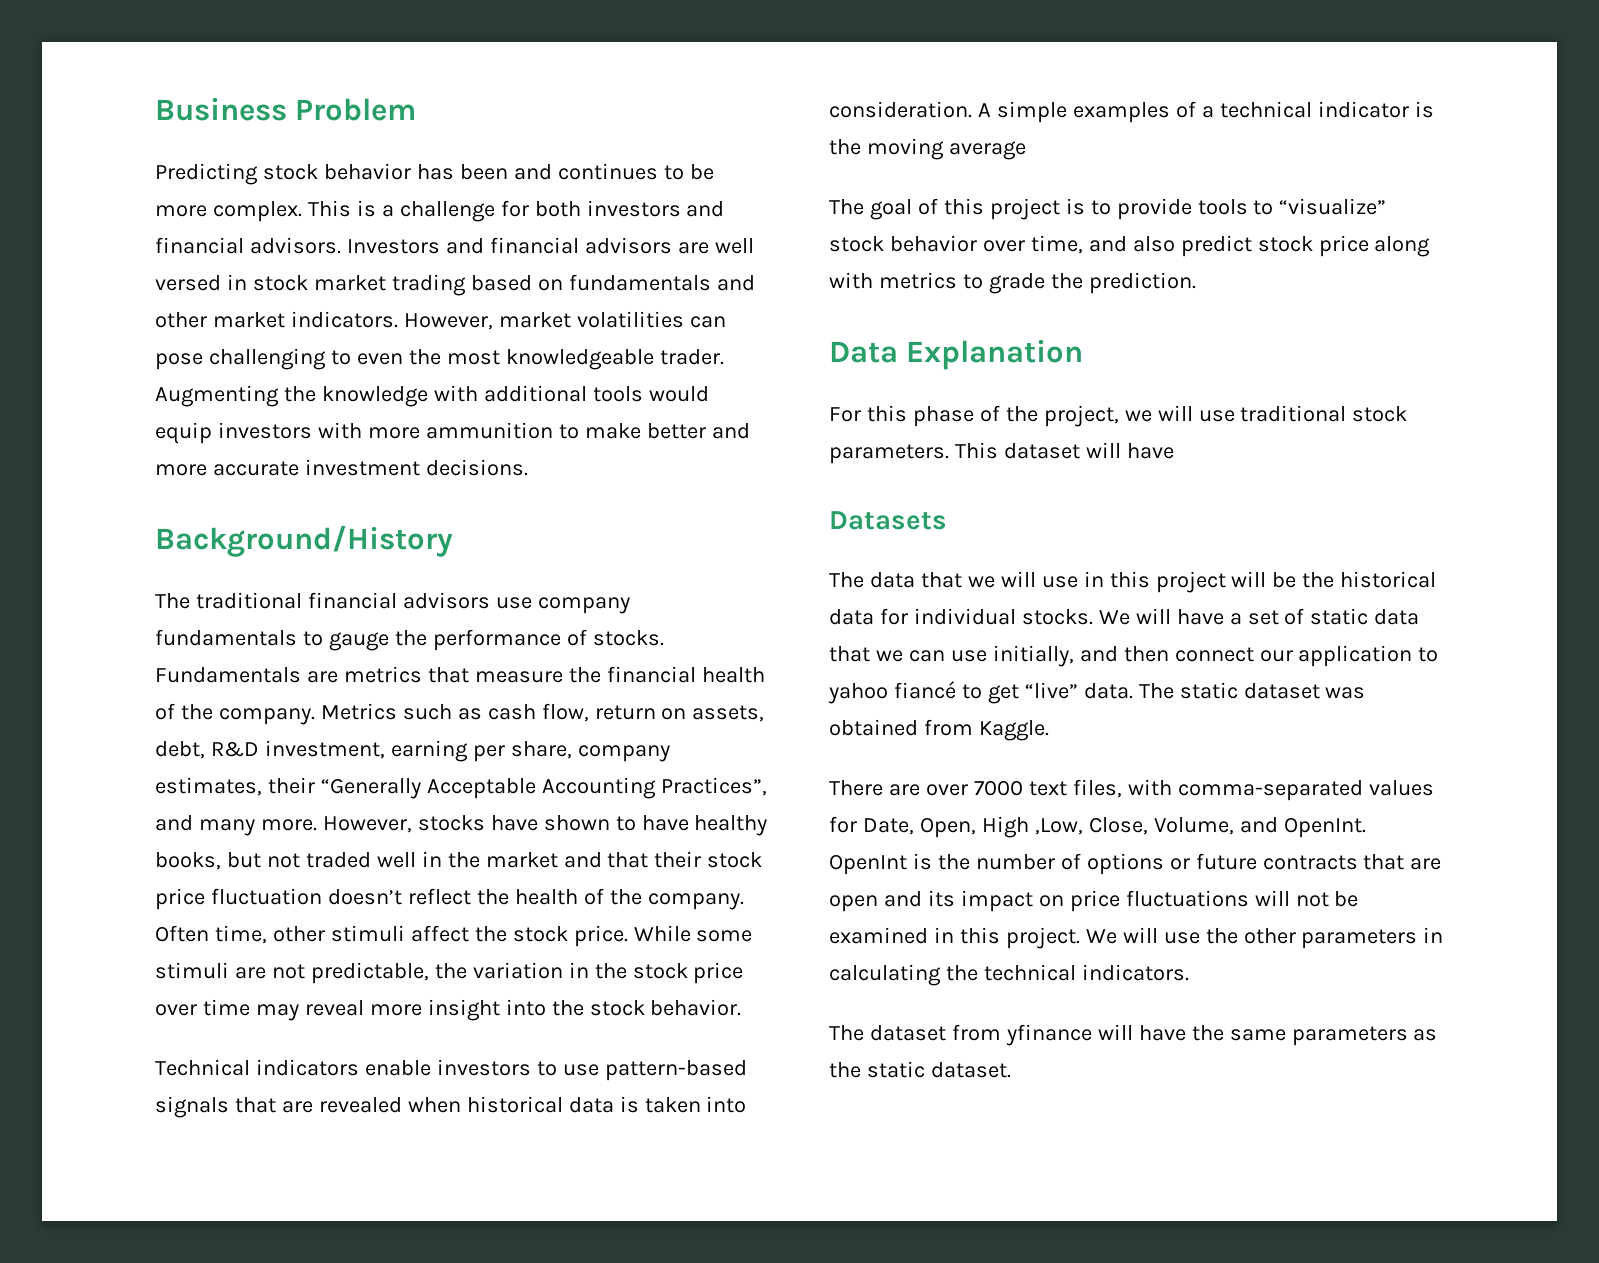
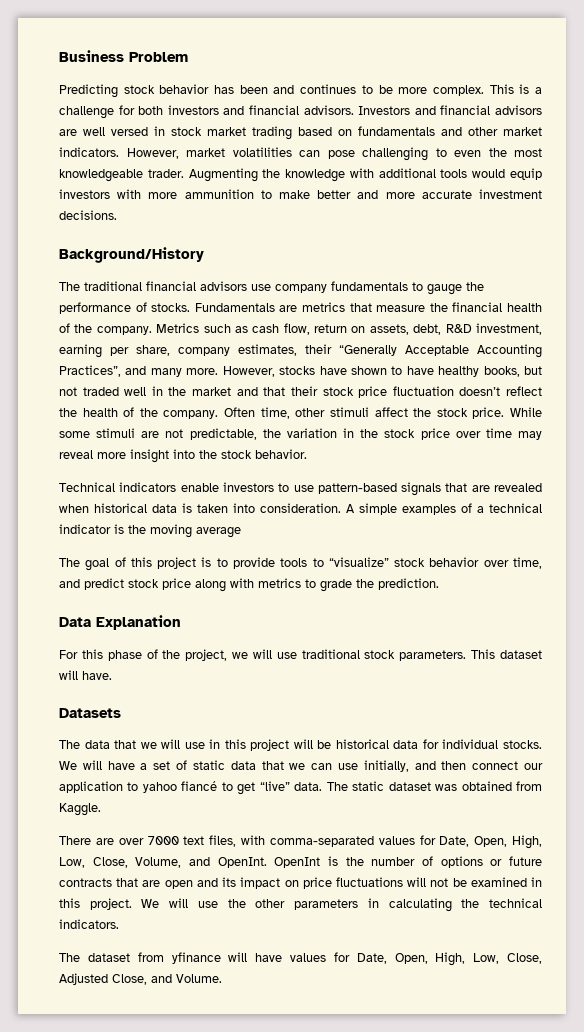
[1132,236,1175,252] also -> (80, 583) none
[1126,443,1174,459] have -> [82,671,112,680] have.
[1302,572,1335,588] the -> (332, 744) none
[981,816,1083,838] High ,Low, -> [511,835,542,849] [59,857,85,868] High, Low,
[1191,1025,1438,1046] [829,1061,1011,1078] the same parameters as the static dataset. -> [290,952,542,966] [59,973,222,985] values for Date, Open, High, Low, Close, Adjusted Close, and Volume.

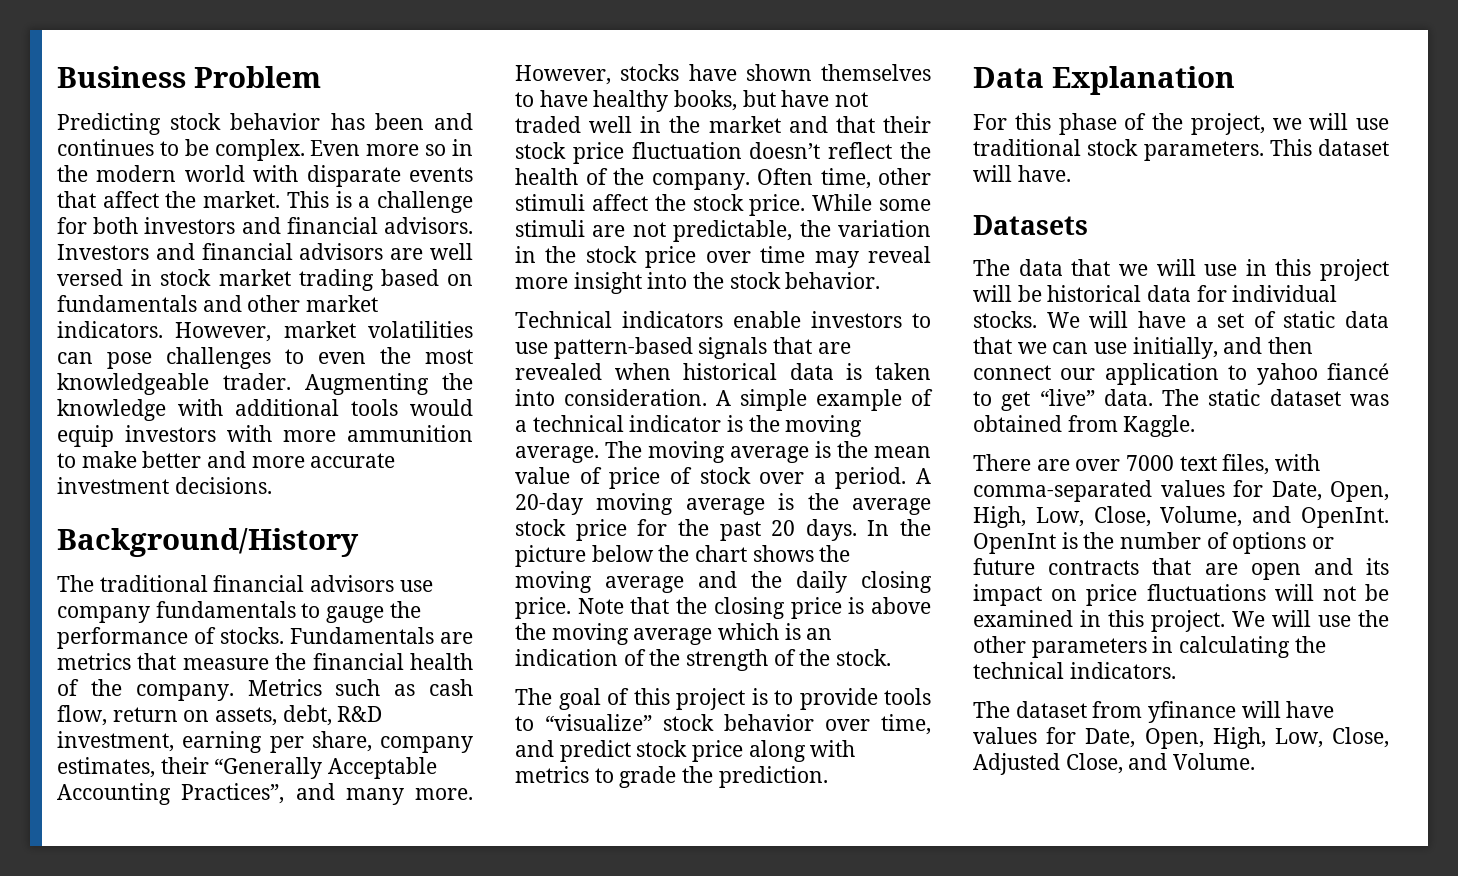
[398,85,484,96] more complex. -> [214,139,473,161] [57,165,473,187] [57,191,281,208] complex. Even more so in the modern world with disparate events that affect the market.
[362,147,428,161] challenging -> [166,347,271,369] challenges
(387, 370) none -> [821,64,931,81] themselves
(543, 370) none -> [781,90,830,107] have
[402,504,456,515] examples -> [816,389,902,411] example
[196,527,241,538] average -> [515,441,931,463] [515,467,931,489] [515,493,931,515] [515,519,931,541] [515,545,851,567] [515,571,932,593] [515,597,931,619] [515,623,833,645] [515,649,892,671] average. The moving average is the mean value of price of stock over a period. A 20-day moving average is the average stock price for the past 20 days. In the picture below the chart shows the moving average and the daily closing price. Note that the closing price is above the moving average which is an indication of the strength of the stock.

